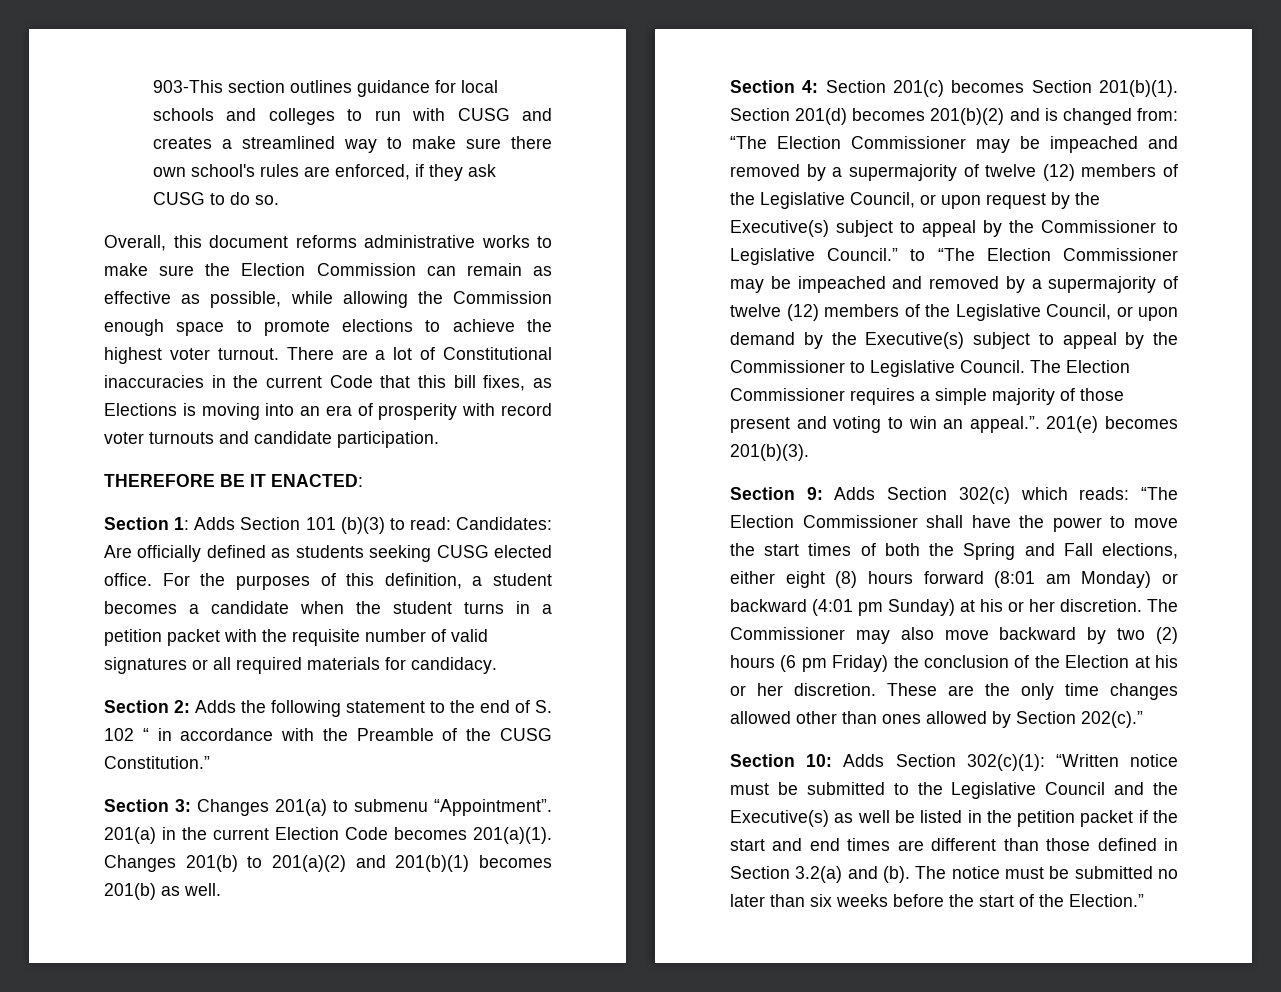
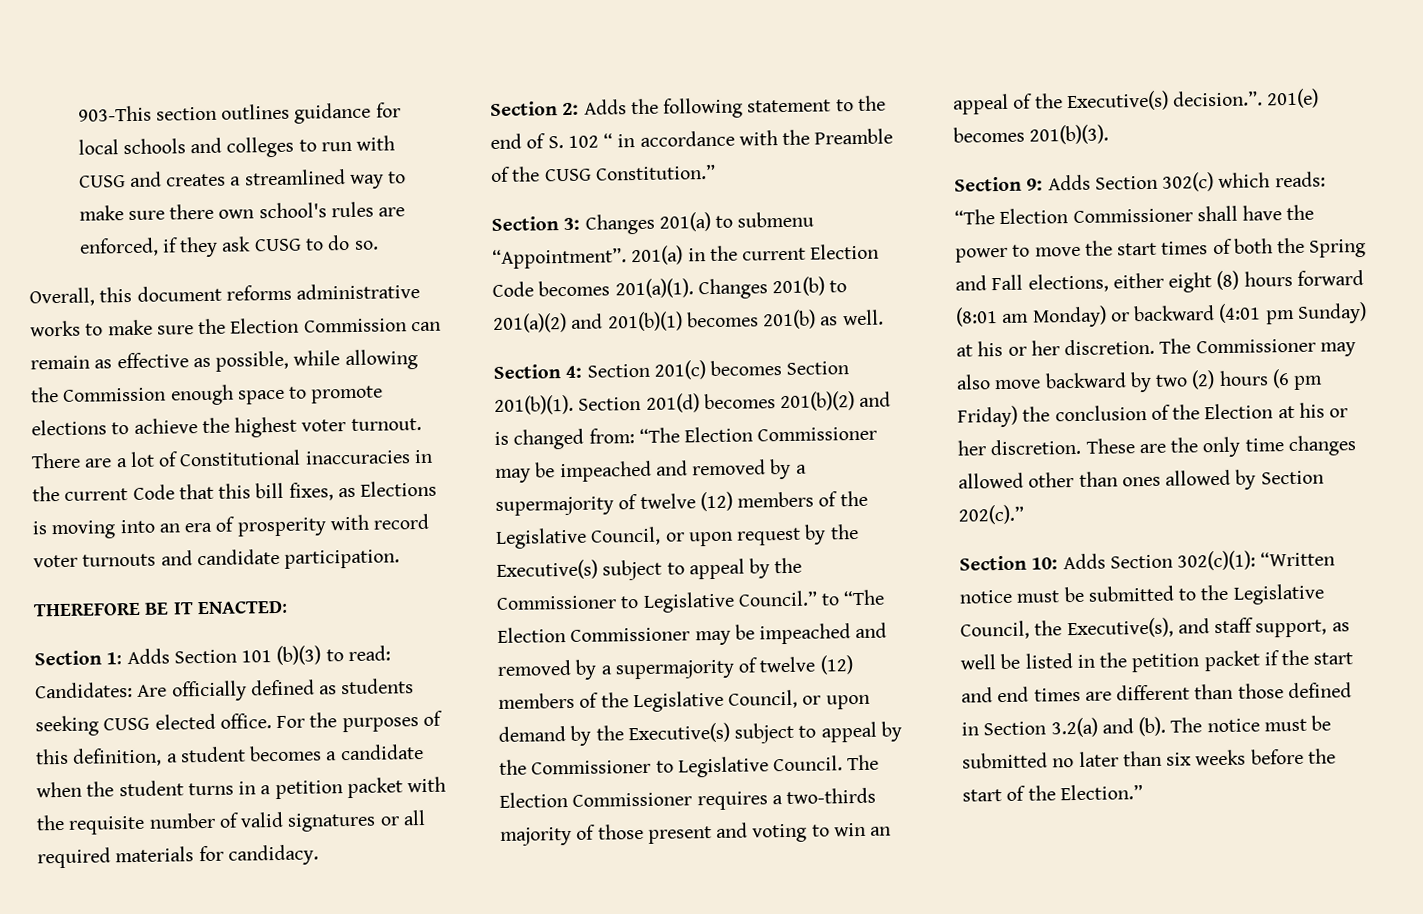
[935,388,987,405] simple -> [786,787,877,804] two-thirds
[969,416,1040,433] appeal.”. -> [953,90,1264,115] appeal of the Executive(s) decision.”.
[1045,782,1178,795] [730,810,829,827] Council and the Executive(s) -> [960,617,1328,640] Council, the Executive(s), and staff support,

